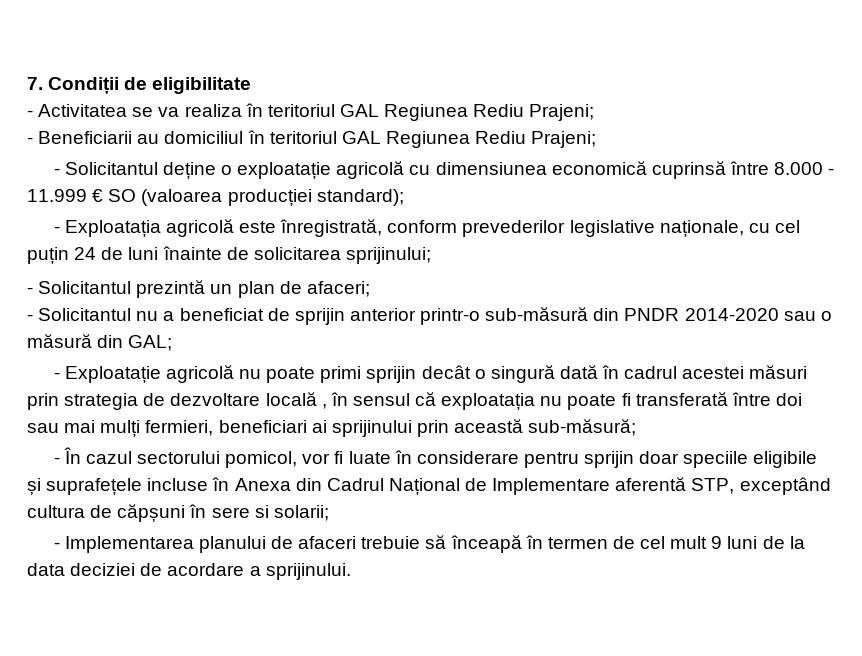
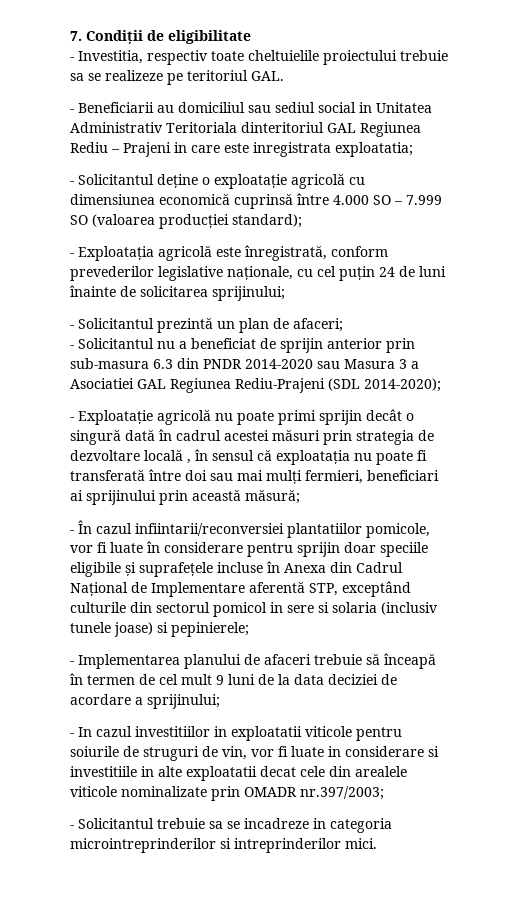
[38,103,595,121] [27,130,597,148] Activitatea se va realiza în teritoriul GAL Regiunea Rediu Prajeni; // - Beneficiarii au domiciliul în teritoriul GAL Regiunea Rediu Prajeni; -> [78,50,448,65] [70,70,284,85] [70,102,432,113] [70,122,421,137] [70,142,413,157] Investitia, respectiv toate cheltuielile proiectului trebuie sa se realizeze pe teritoriul GAL. // - Beneficiarii au domiciliul sau sediul social in Unitatea Administrativ Teritoriala dinteritoriul GAL Regiunea Rediu – Prajeni in care este inregistrata exploatatia;
[774,162,835,175] [27,189,104,202] 8.000 - 11.999 € -> [333,195,442,205] 4.000 SO – 7.999
[420,307,589,325] printr-o sub-măsură -> [386,338,415,353] [70,358,173,369] prin sub-masura 6.3
[820,311,832,321] [27,334,173,351] o măsură din GAL; -> [344,359,419,369] [70,378,441,393] Masura 3 a Asociatiei GAL Regiunea Rediu-Prajeni (SDL 2014-2020);
[528,419,637,436] sub-măsură; -> [245,489,300,504] măsură;
[136,451,298,468] sectorului pomicol, -> [135,523,430,538] infiintarii/reconversiei plantatiilor pomicole,
[27,504,329,522] cultura de căpșuni în sere si solarii; -> [70,602,438,617] [70,622,249,637] culturile din sectorul pomicol in sere si solaria (inclusiv tunele joase) si pepinierele;
[265,563,351,580] sprijinului. -> [147,694,220,709] [70,726,402,741] [70,746,439,761] [70,766,407,781] [70,786,384,801] [70,818,392,833] [70,838,377,853] sprijinului; // - In cazul investitiilor in exploatatii viticole pentru soiurile de struguri de vin, vor fi luate in considerare si investitiile in alte exploatatii decat cele din arealele viticole nominalizate prin OMADR nr.397/2003; // - Solicitantul trebuie sa se incadreze in categoria microintreprinderilor si intreprinderilor mici.

